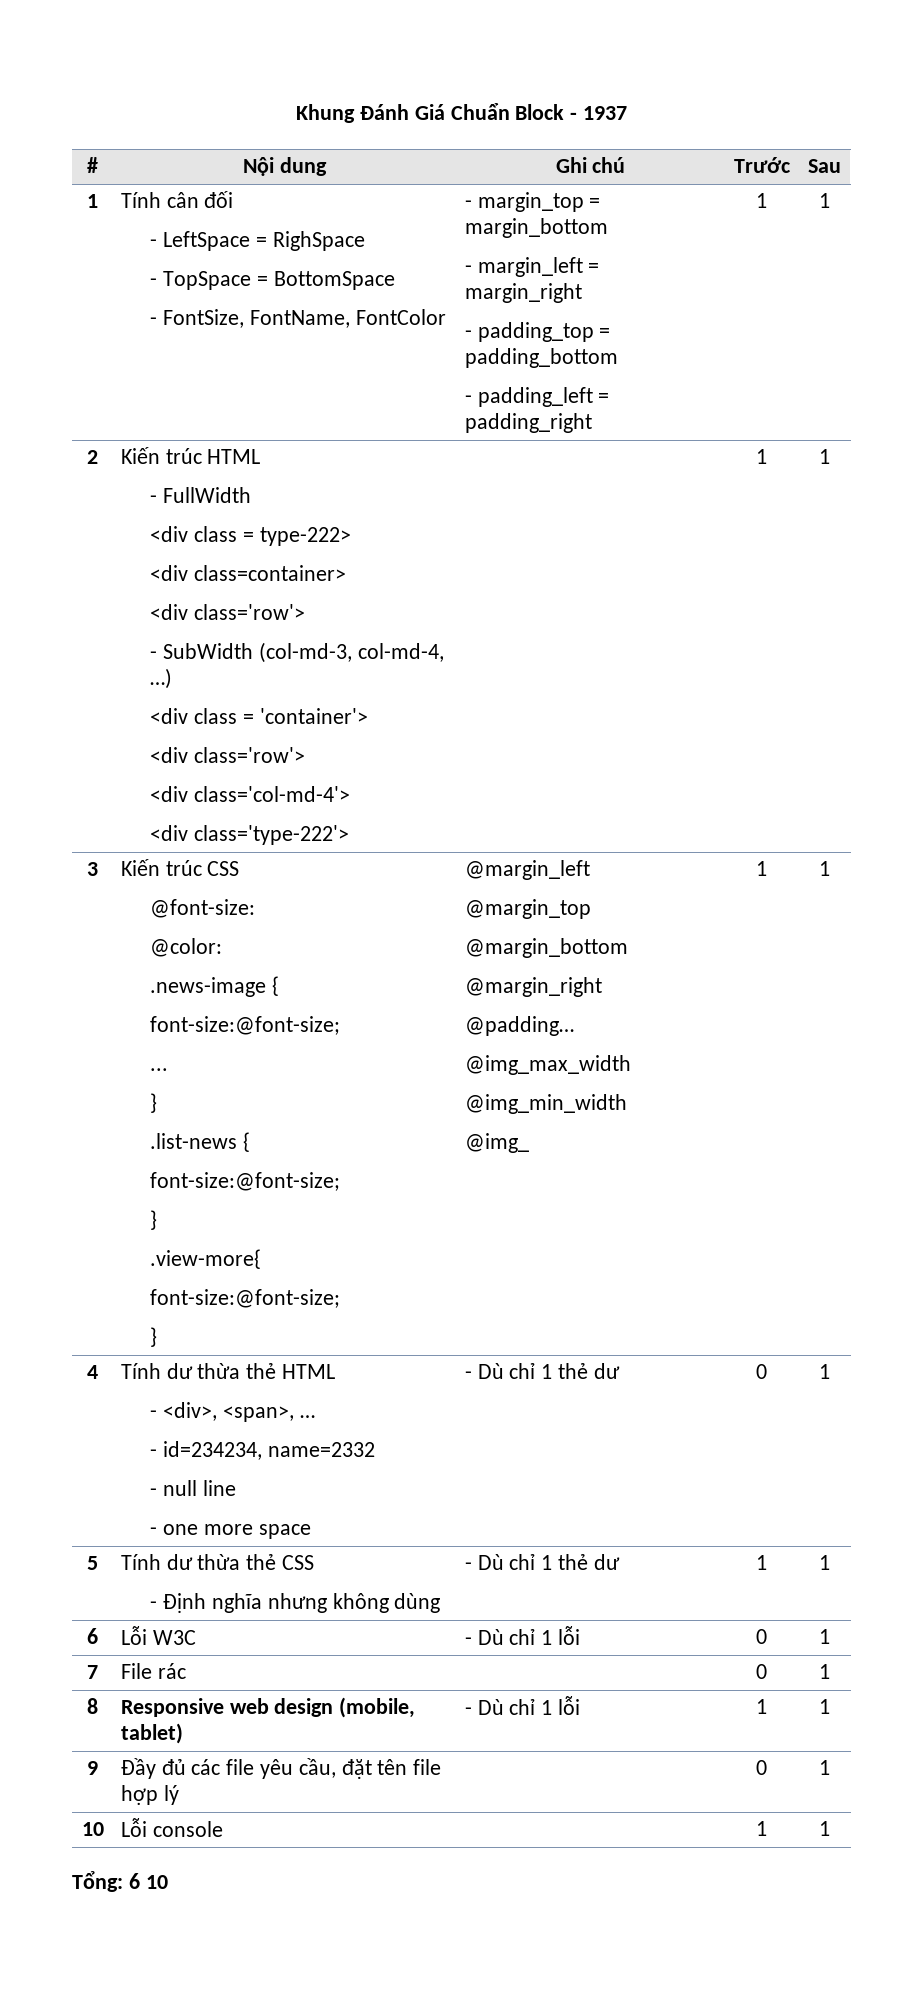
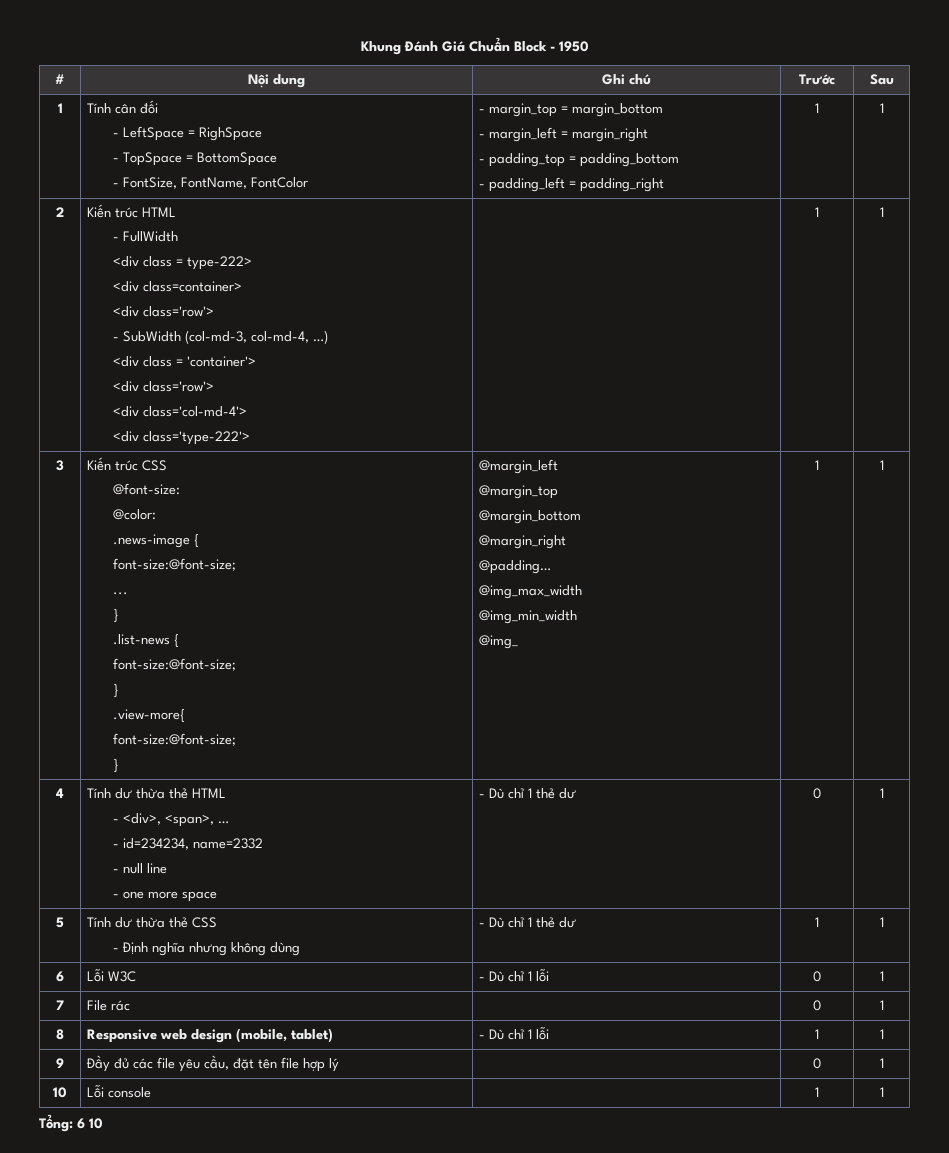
[582,106,627,120] 1937 -> [558,41,589,52] 1950

